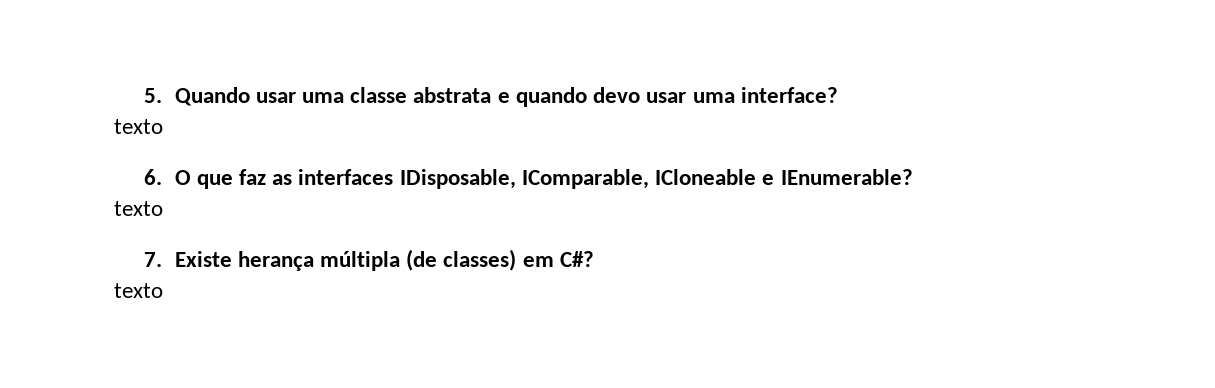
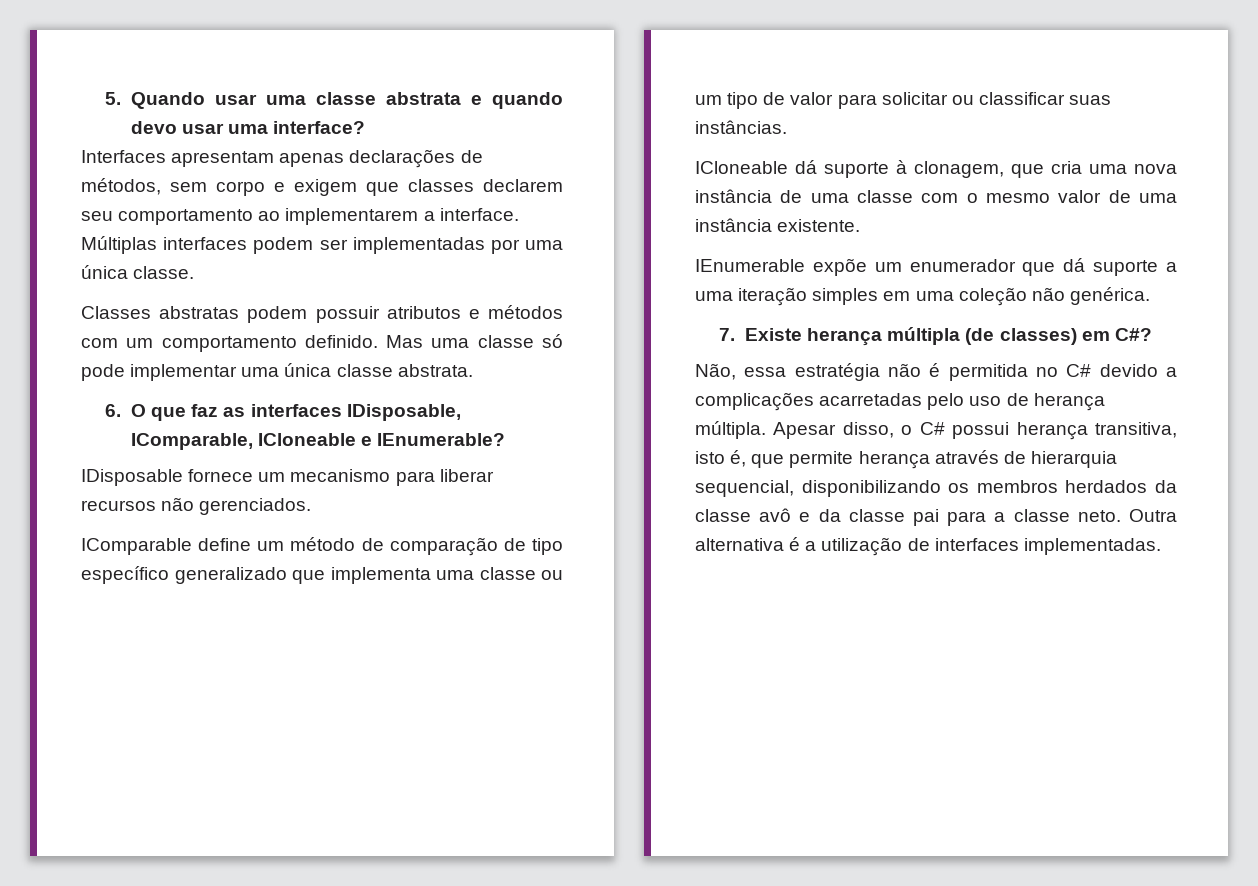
[114,119,163,134] texto -> [81,149,483,168] [81,178,563,196] [81,208,519,225] [81,236,564,254] [81,265,195,279] [81,305,564,323] [81,334,563,352] [81,363,473,381] Interfaces apresentam apenas declarações de métodos, sem corpo e exigem que classes declarem seu comportamento ao implementarem a interface. Múltiplas interfaces podem ser implementadas por uma única classe. // Classes abstratas podem possuir atributos e métodos com um comportamento definido. Mas uma classe só pode implementar uma única classe abstrata.
[114,201,163,216] texto -> [81,469,494,486] [81,497,312,515] [81,537,564,556] [81,566,563,584] [695,92,1112,109] [695,120,787,134] [695,160,1177,178] [695,189,1177,203] [695,218,861,232] [695,258,1177,276] [695,287,1150,306] IDisposable fornece um mecanismo para liberar recursos não gerenciados. // IComparable define um método de comparação de tipo específico generalizado que implementa uma classe ou um tipo de valor para solicitar ou classificar suas instâncias. // ICloneable dá suporte à clonagem, que cria uma nova instância de uma classe com o mesmo valor de uma instância existente. // IEnumerable expõe um enumerador que dá suporte a uma iteração simples em uma coleção não genérica.
[114,283,163,298] texto -> [695,363,1177,381] [695,392,1105,411] [695,421,1177,440] [695,450,1117,469] [695,480,1177,497] [695,508,1177,526] [695,537,1161,556] Não, essa estratégia não é permitida no C# devido a complicações acarretadas pelo uso de herança múltipla. Apesar disso, o C# possui herança transitiva, isto é, que permite herança através de hierarquia sequencial, disponibilizando os membros herdados da classe avô e da classe pai para a classe neto. Outra alternativa é a utilização de interfaces implementadas.

